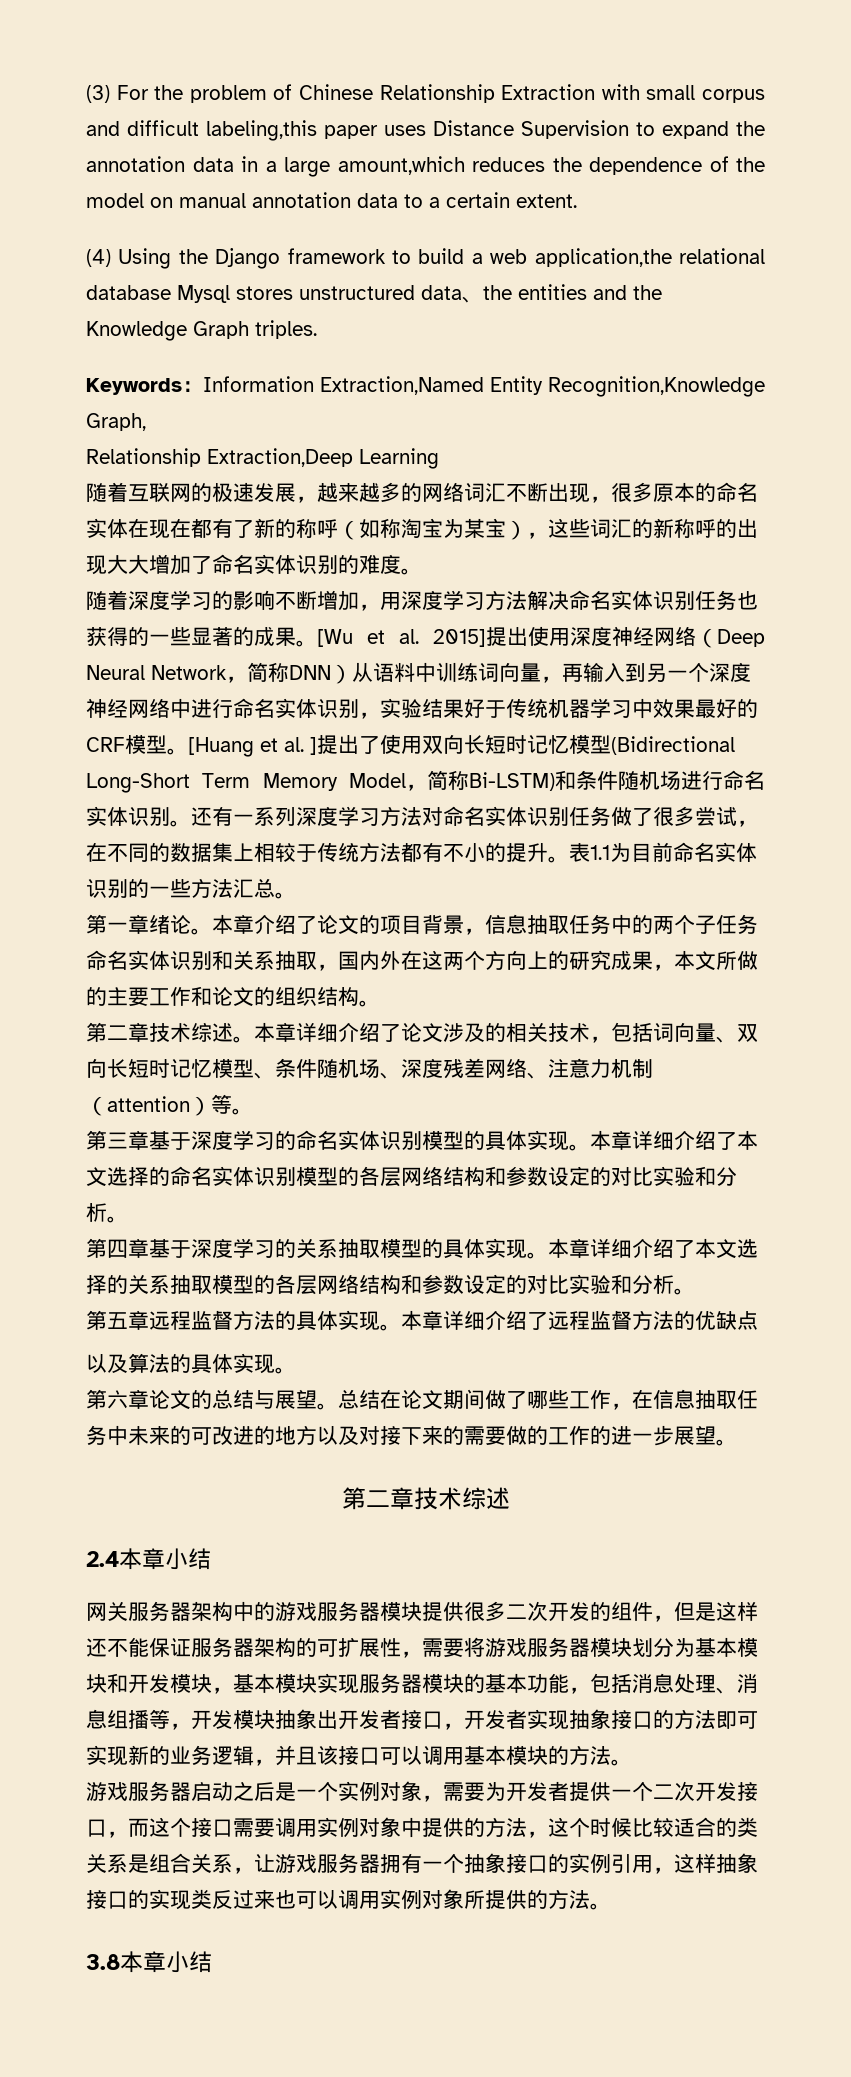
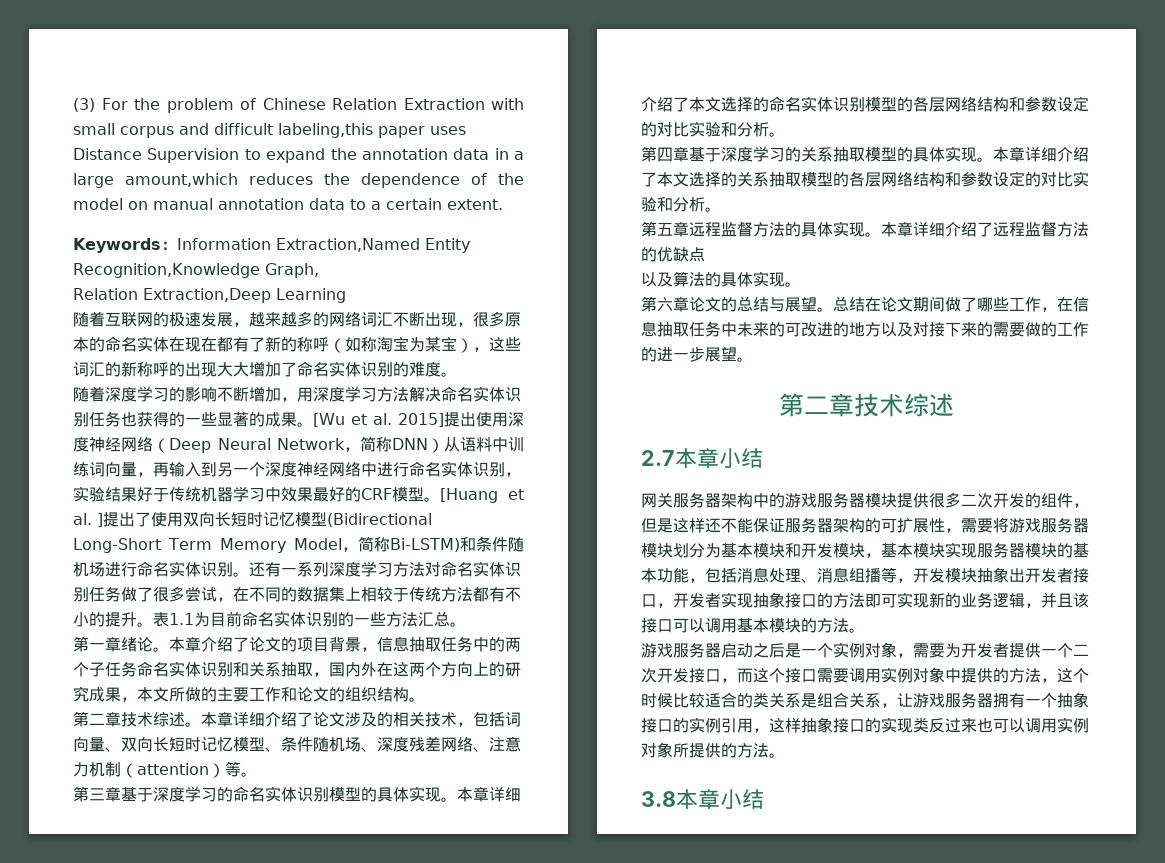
[379,84,495,103] Relationship -> [332,98,397,110] Relation
[86,248,765,269] [86,284,662,303] [86,320,317,341] // (4) Using the Django framework to build a web application,the relational database Mysql stores unstructured data、the entities and the Knowledge Graph triples. -> (503, 204) none
[86,448,201,467] Relationship -> [73,288,138,300] Relation
[86,1551,119,1567] 2.4 -> [641,450,675,466] 2.7

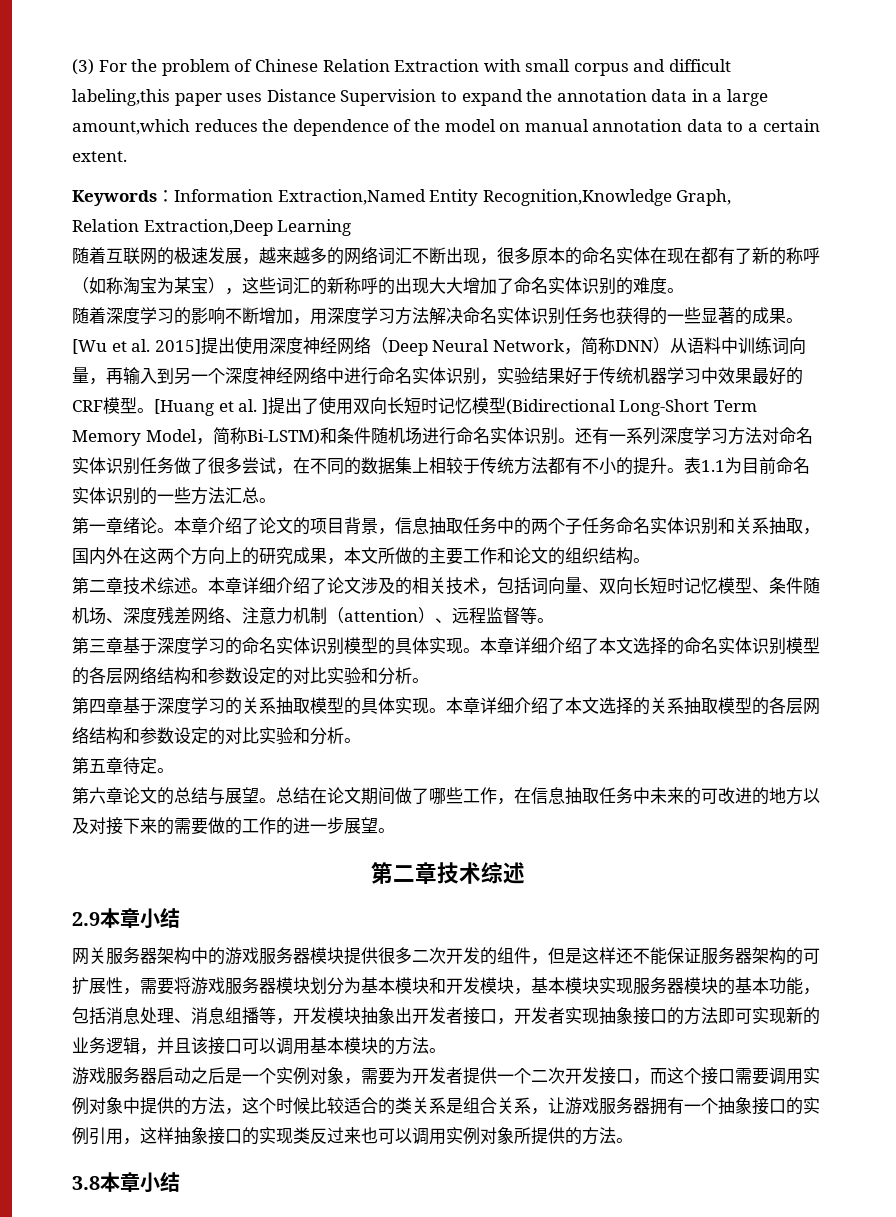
(225, 770) none -> [435,607,520,624] 、远程监督
[689,221,1089,237] [641,247,705,262] [641,271,785,287] 远程监督方法的具体实现。本章详细介绍了远程监督方法的优缺点 // 以及算法的具体实现 -> [123,757,157,775] 待定
[641,450,675,466] 2.7 -> [72,912,100,926] 2.9

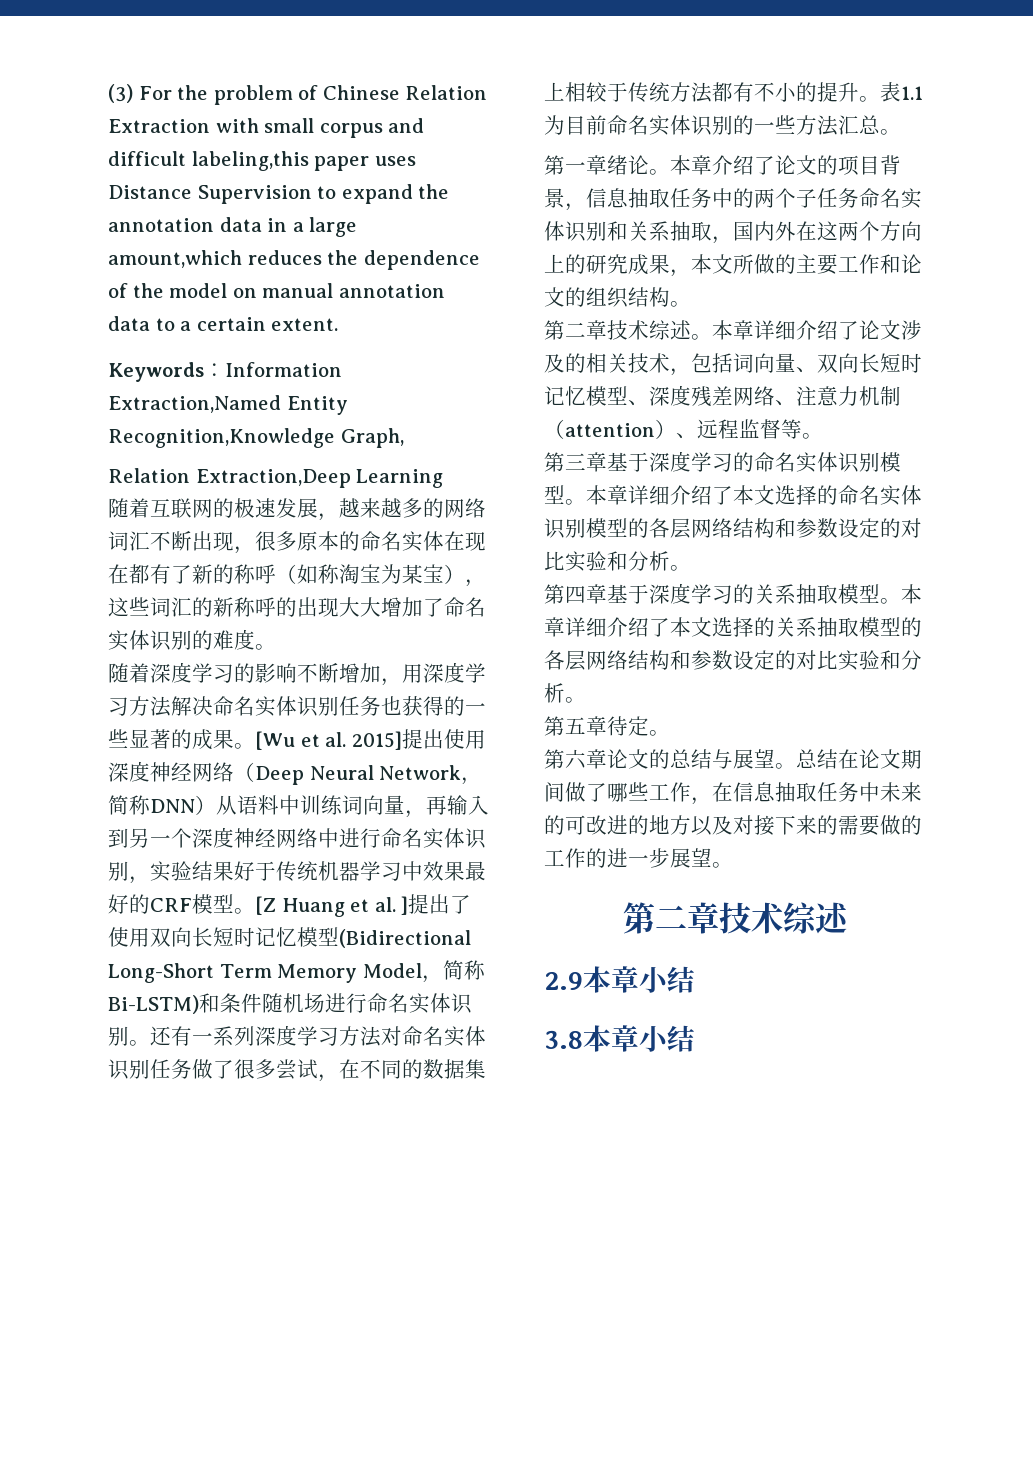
[154,399,214,416] [Huang -> [255,896,345,917] [Z Huang
[769,577,820,594] [72,607,123,625] 条件随机场、 -> (649, 403) none
[378,637,463,655] 的具体实现 -> (565, 494) none
[344,697,429,715] 的具体实现 -> (880, 593) none
[72,947,820,965] [72,977,820,995] [72,1007,820,1025] [72,1037,446,1055] [72,1067,820,1085] [72,1097,820,1115] [72,1127,633,1145] // 网关服务器架构中的游戏服务器模块提供很多二次开发的组件，但是这样还不能保证服务器架构的可扩展性，需要将游戏服务器模块划分为基本模块和开发模块，基本模块实现服务器模块的基本功能，包括消息处理、消息组播等，开发模块抽象出开发者接口，开发者实现抽象接口的方法即可实现新的业务逻辑，并且该接口可以调用基本模块的方法。 // 游戏服务器启动之后是一个实例对象，需要为开发者提供一个二次开发接口，而这个接口需要调用实例对象中提供的方法，这个时候比较适合的类关系是组合关系，让游戏服务器拥有一个抽象接口的实例引用，这样抽象接口的实现类反过来也可以调用实例对象所提供的方法。 -> (695, 979) none

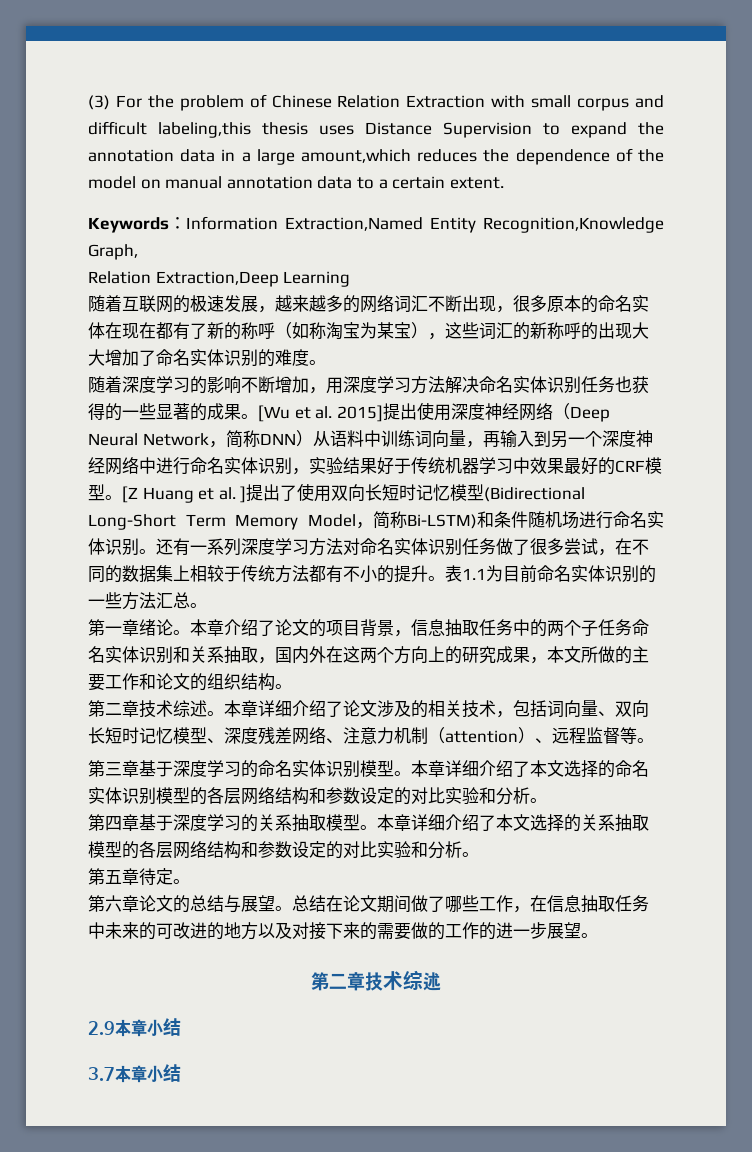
[314,156,370,171] paper -> [262,122,308,135] thesis
[544,1030,583,1049] 3.8 -> [88,1067,115,1081] 3.7

